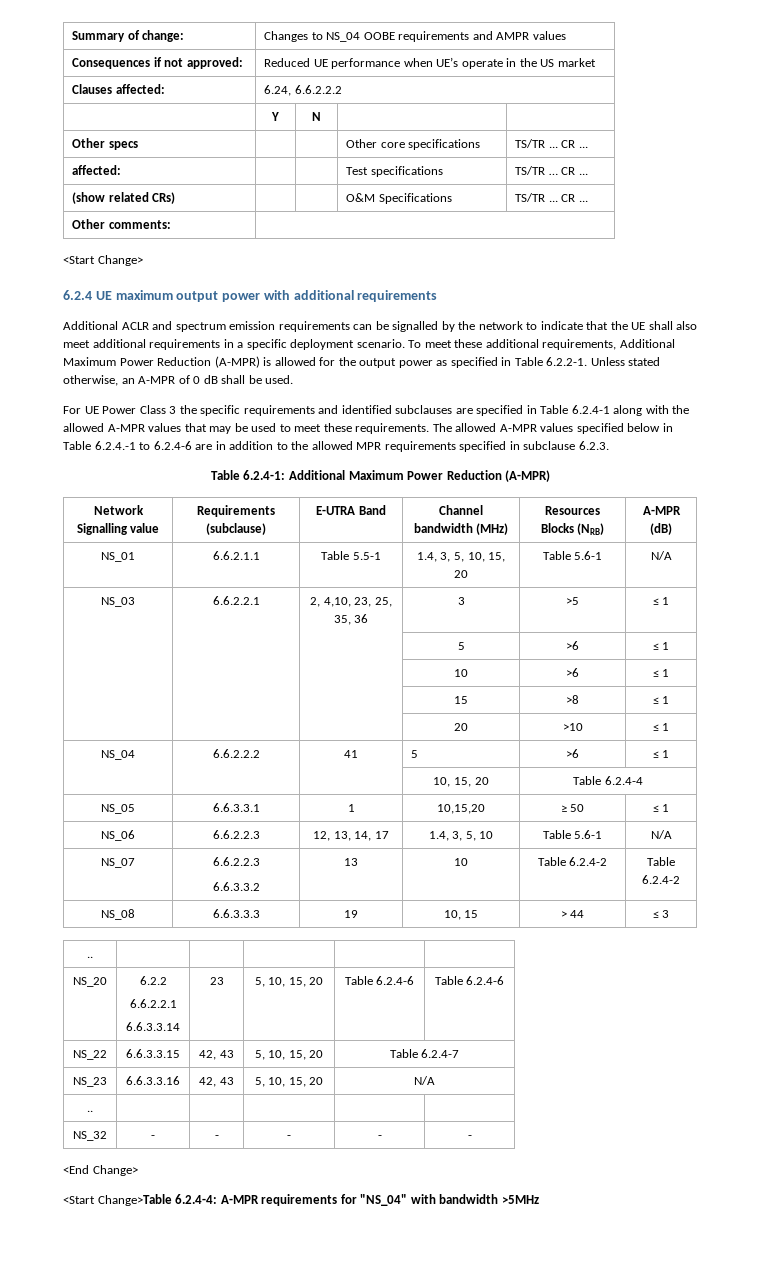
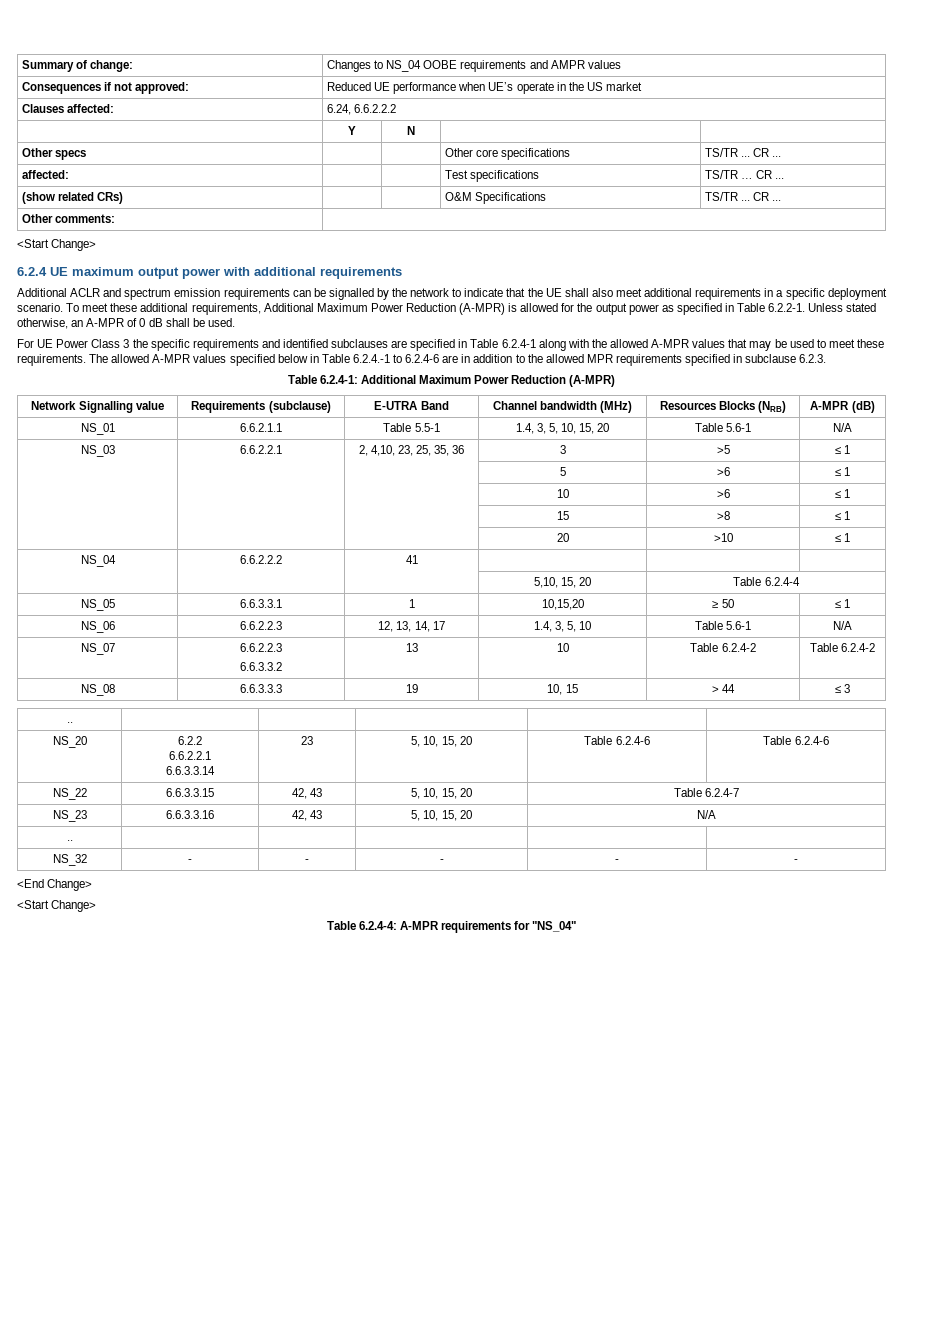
[411,750,419,758] [566,749,579,758] [652,750,670,758] [433,777,451,787] 5 | >6 | ≤ 1 // | | | 10, -> [533,577,558,588] | | // | | | 5,10,
[97,1194,172,1206] Change>Table -> [51,900,97,912] [326,921,356,930] Change> // Table
[410,1194,539,1204] with bandwidth >5MHz -> (577, 926) none

